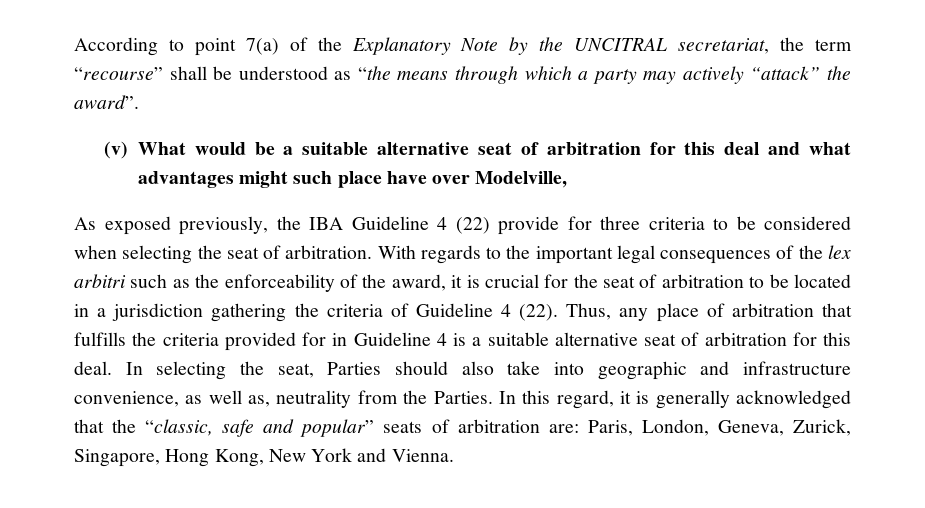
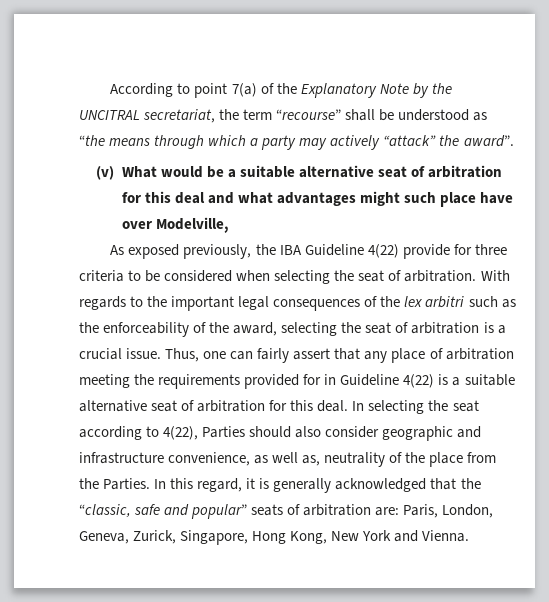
[437,217,490,234] 4 (22) -> [367,244,399,258] 4(22)
[451,274,852,288] [74,303,852,322] [74,332,219,346] it is crucial for the seat of arbitration to be located in a jurisdiction gathering the criteria of Guideline 4 (22). Thus, any place of arbitration that fulfills the criteria -> [281,322,506,336] [79,348,514,363] [79,374,241,389] selecting the seat of arbitration is a crucial issue. Thus, one can fairly assert that any place of arbitration meeting the requirements
[436,333,447,346] 4 -> [403,374,435,388] 4(22)
[277,363,314,378] seat, -> [452,400,479,412] [79,426,199,440] seat according to 4(22),
[507,361,584,375] take into -> [325,426,380,438] consider
(352, 399) none -> [389,452,464,467] of the place

